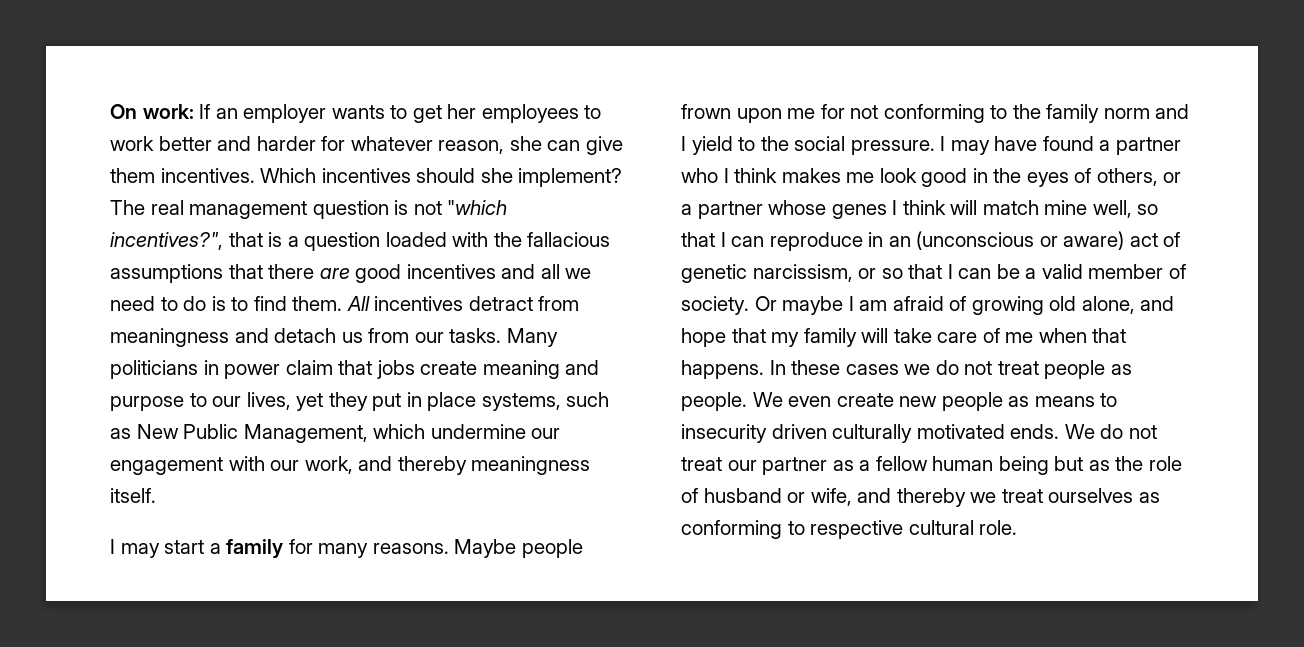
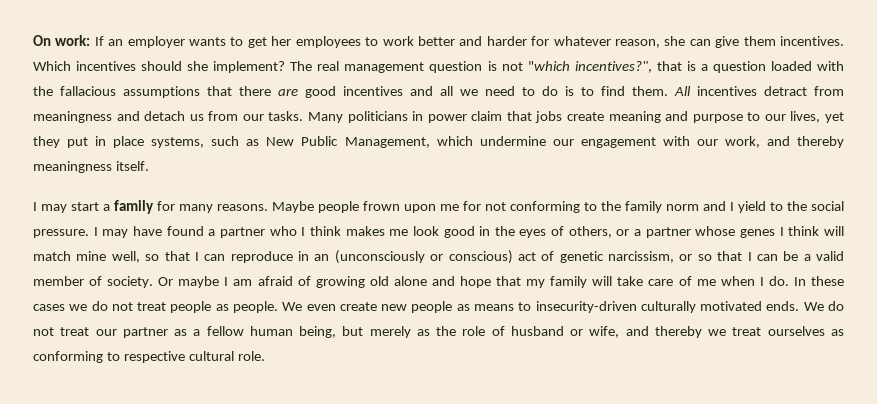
[916,231,1125,250] (unconscious or aware) -> [334,250,513,264] (unconsciously or conscious)
[1081,296,1135,314] alone, -> [393,276,427,286] alone
[1092,328,1127,343] [681,360,764,379] that happens. -> [759,276,789,286] I do.
[681,424,827,443] insecurity driven -> [535,301,637,313] insecurity-driven
[998,456,1084,475] being but -> [299,326,411,338] being, but merely

